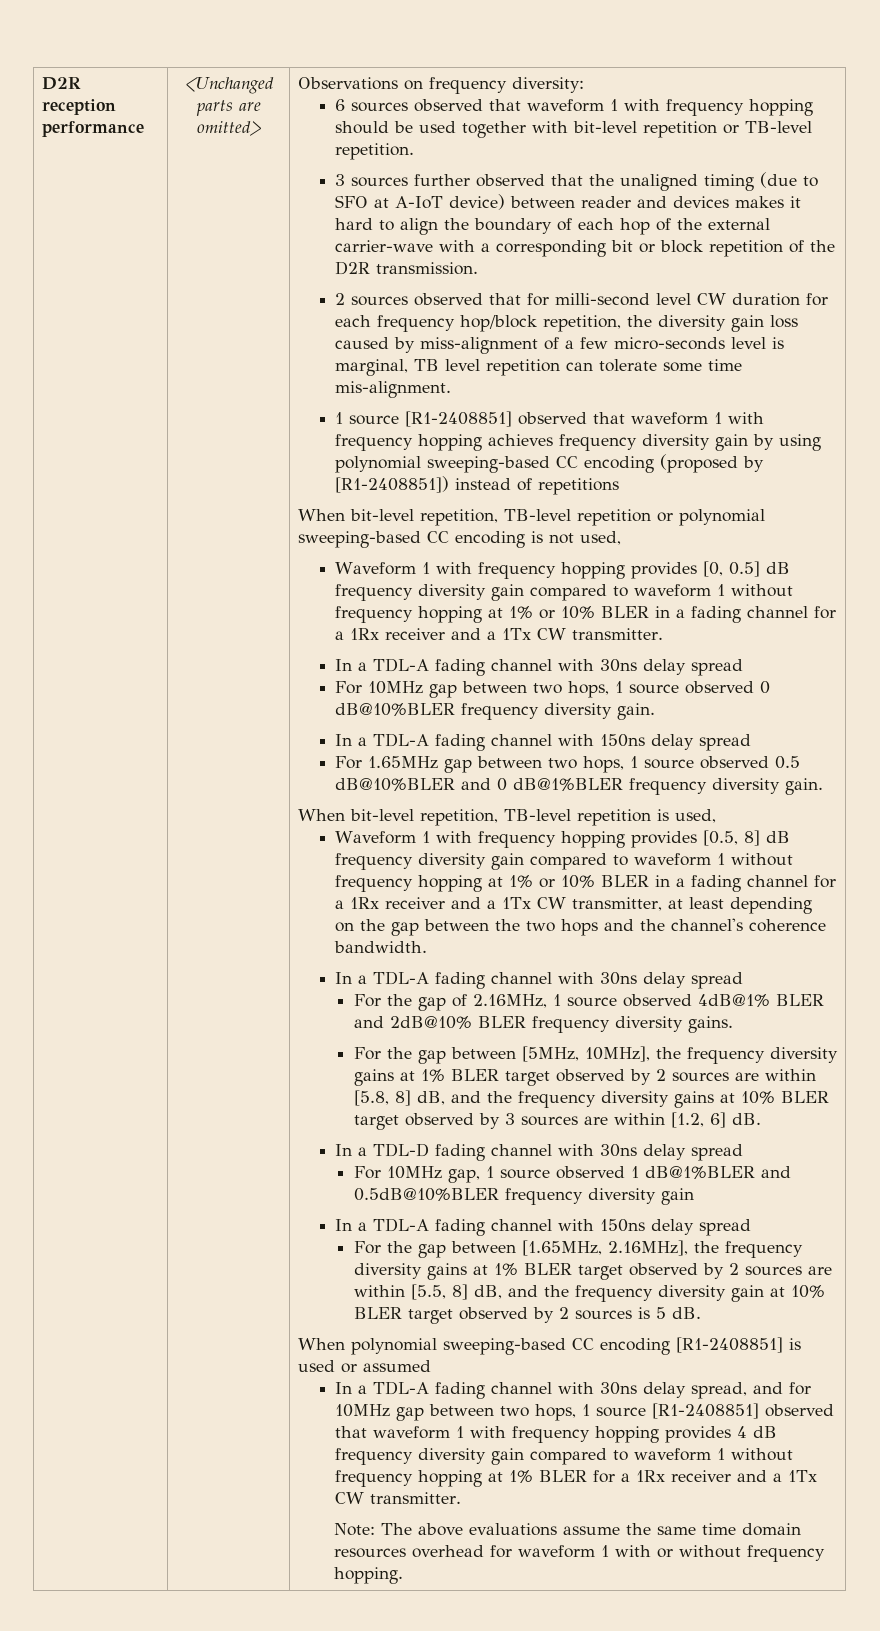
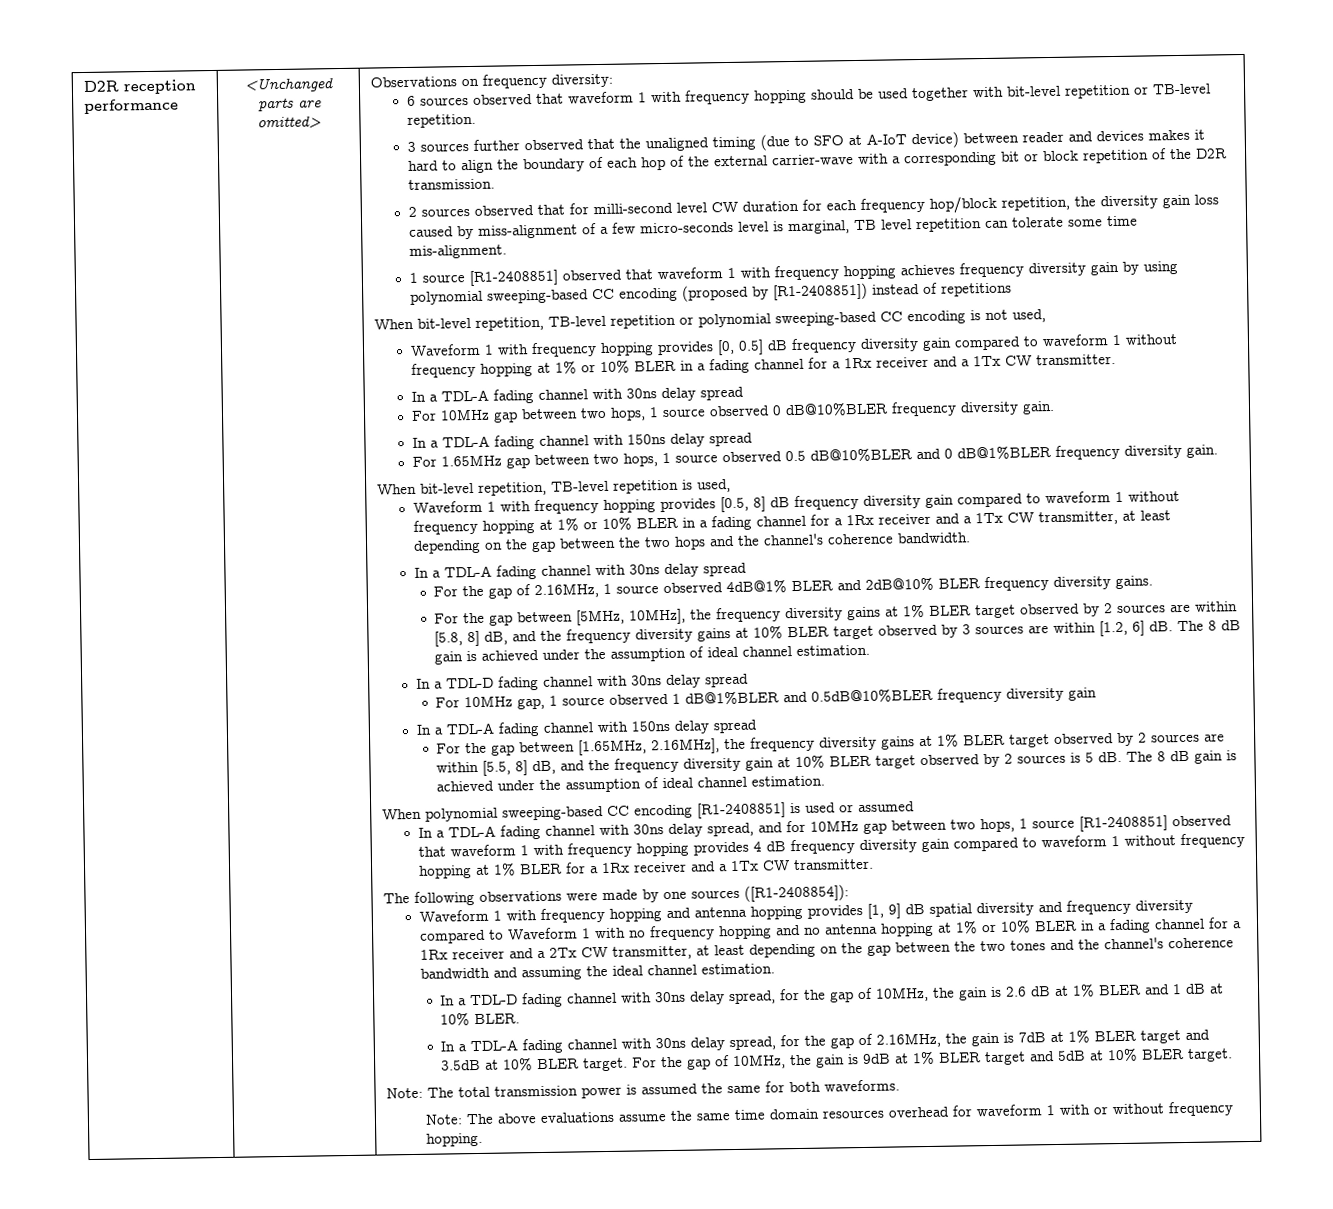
(761, 1119) none -> [1177,620,1242,632] [434,644,871,665] The 8 dB gain is achieved under the assumption of ideal channel estimation.
(701, 1313) none -> [1126,750,1238,764] [436,775,826,793] The 8 dB gain is achieved under the assumption of ideal channel estimation.
(462, 1498) none -> [382,884,849,906] [418,899,1193,924] [419,917,1242,944] [419,937,1234,960] [419,963,775,981] [440,983,1225,1008] [440,1012,521,1026] [440,1029,1211,1054] [441,1047,1234,1072] [385,1079,900,1099] // The following observations were made by one sources ([R1-2408854]): // Waveform 1 with frequency hopping and antenna hopping provides [1, 9] dB spatial diversity and frequency diversity compared to Waveform 1 with no frequency hopping and no antenna hopping at 1% or 10% BLER in a fading channel for a 1Rx receiver and a 2Tx CW transmitter, at least depending on the gap between the two tones and the channel's coherence bandwidth and assuming the ideal channel estimation. // In a TDL-D fading channel with 30ns delay spread, for the gap of 10MHz, the gain is 2.6 dB at 1% BLER and 1 dB at 10% BLER. // In a TDL-A fading channel with 30ns delay spread, for the gap of 2.16MHz, the gain is 7dB at 1% BLER target and 3.5dB at 10% BLER target. For the gap of 10MHz, the gain is 9dB at 1% BLER target and 5dB at 10% BLER target. // Note: The total transmission power is assumed the same for both waveforms.

